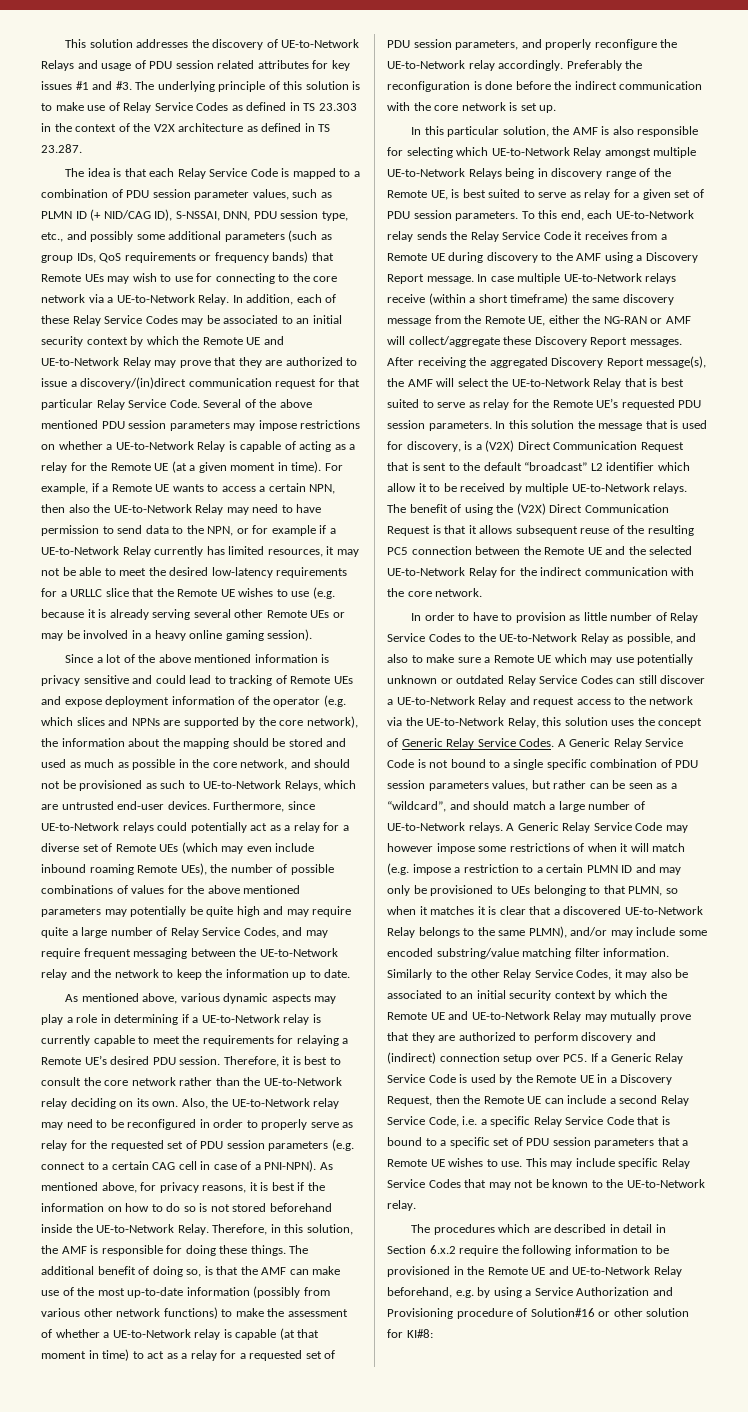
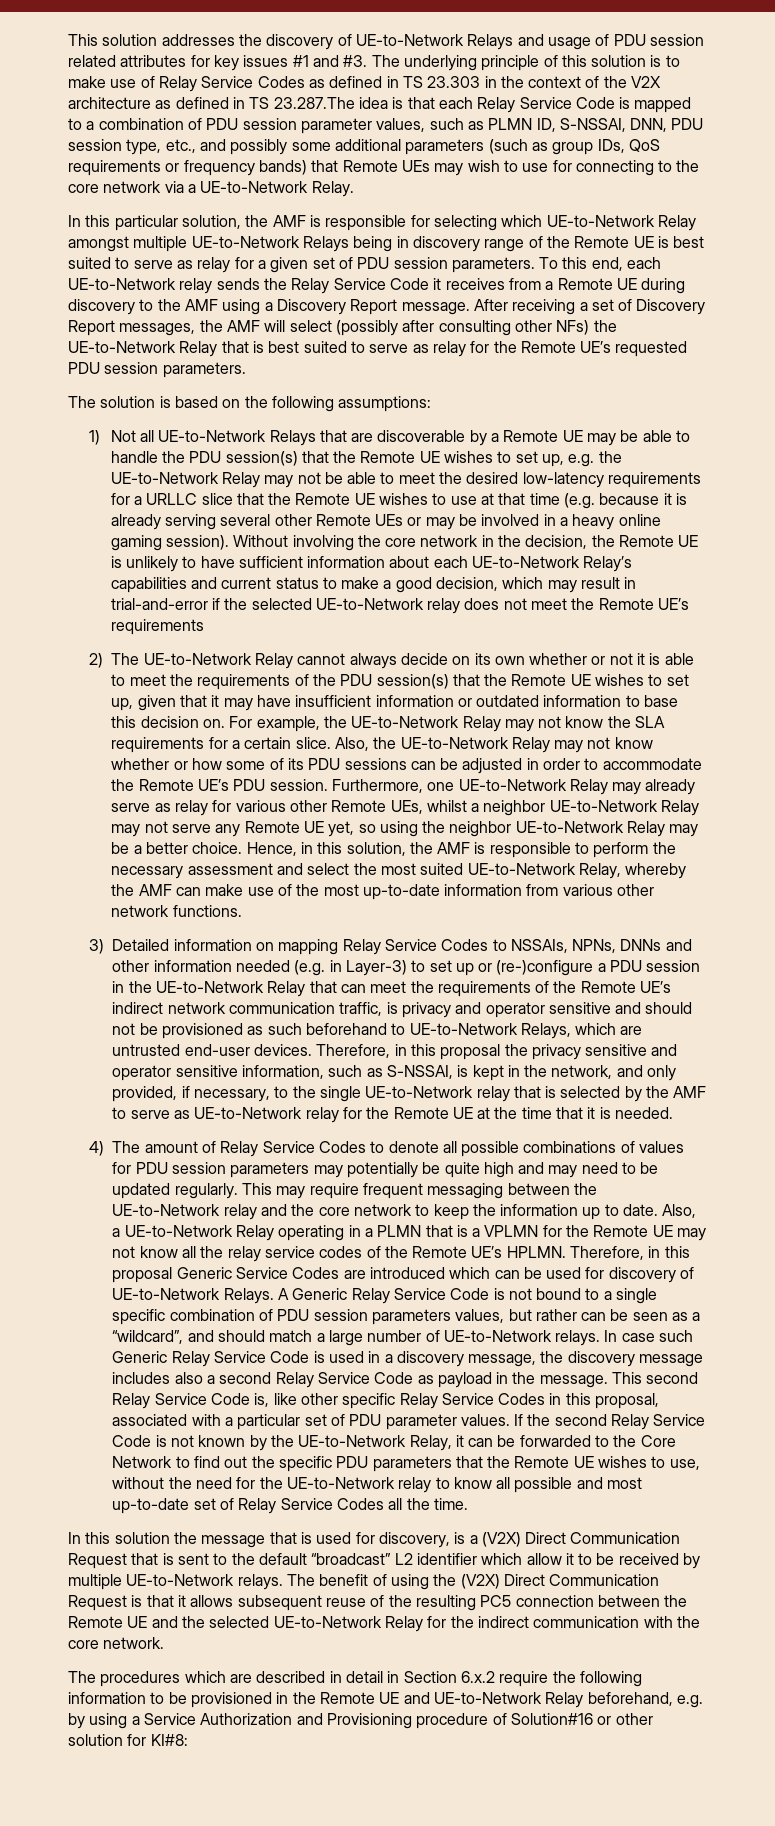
[41,144,82,153] [65,168,85,177] 23.287. // The -> [273,97,355,109] 23.287.The
[75,209,173,221] ID (+ NID/CAG ID), -> [536,118,556,132] ID,
[232,294,337,305] [41,315,342,326] [41,336,284,347] [41,357,358,368] [41,377,361,389] [41,399,312,410] [41,420,361,431] [41,441,356,452] [41,461,343,473] [41,483,336,494] [41,504,322,515] [41,525,336,536] [41,546,359,557] [41,567,348,578] [41,587,335,599] [41,609,345,620] [41,629,313,641] [65,654,330,663] [41,675,353,686] [41,695,346,707] [41,716,358,728] [41,738,347,749] [41,759,351,770] [41,780,357,791] [41,801,315,812] [41,822,349,833] [41,842,315,854] [41,863,334,875] [41,885,301,894] [41,906,352,917] [41,927,328,938] [41,948,338,959] [41,969,351,980] [65,993,337,1004] [41,1014,321,1025] [41,1035,349,1046] [41,1055,341,1067] [41,1077,342,1086] [41,1098,340,1109] [41,1119,354,1130] [41,1139,354,1151] [41,1160,333,1172] [41,1182,325,1193] [41,1203,332,1212] [41,1224,353,1235] [41,1245,309,1256] [41,1266,341,1277] [41,1286,330,1298] [41,1307,348,1319] [41,1328,320,1340] [41,1349,336,1361] [387,39,678,50] [387,60,643,71] [387,81,703,92] [387,102,557,113] In addition, each of these Relay Service Codes may be associated to an initial security context by which the Remote UE and UE-to-Network Relay may prove that they are authorized to issue a discovery/(in)direct communication request for that particular Relay Service Code. Several of the above mentioned PDU session parameters may impose restrictions on whether a UE-to-Network Relay is capable of acting as a relay for the Remote UE (at a given moment in time). For example, if a Remote UE wants to access a certain NPN, then also the UE-to-Network Relay may need to have permission to send data to the NPN, or for example if a UE-to-Network Relay currently has limited resources, it may not be able to meet the desired low-latency requirements for a URLLC slice that the Remote UE wishes to use (e.g. because it is already serving several other Remote UEs or may be involved in a heavy online gaming session). // Since a lot of the above mentioned information is privacy sensitive and could lead to tracking of Remote UEs and expose deployment information of the operator (e.g. which slices and NPNs are supported by the core network), the information about the mapping should be stored and used as much as possible in the core network, and should not be provisioned as such to UE-to-Network Relays, which are untrusted end-user devices. Furthermore, since UE-to-Network relays could potentially act as a relay for a diverse set of Remote UEs (which may even include inbound roaming Remote UEs), the number of possible combinations of values for the above mentioned parameters may potentially be quite high and may require quite a large number of Relay Service Codes, and may require frequent messaging between the UE-to-Network relay and the network to keep the information up to date. // As mentioned above, various dynamic aspects may play a role in determining if a UE-to-Network relay is currently capable to meet the requirements for relaying a Remote UE’s desired PDU session. Therefore, it is best to consult the core network rather than the UE-to-Network relay deciding on its own. Also, the UE-to-Network relay may need to be reconfigured in order to properly serve as relay for the requested set of PDU session parameters (e.g. connect to a certain CAG cell in case of a PNI-NPN). As mentioned above, for privacy reasons, it is best if the information on how to do so is not stored beforehand inside the UE-to-Network Relay. Therefore, in this solution, the AMF is responsible for doing these things. The additional benefit of doing so, is that the AMF can make use of the most up-to-date information (possibly from various other network functions) to make the assessment of whether a UE-to-Network relay is capable (at that moment in time) to act as a relay for a requested set of PDU session parameters, and properly reconfigure the UE-to-Network relay accordingly. Preferably the reconfiguration is done before the indirect communication with the core network is set up. -> (354, 189) none
[612,126,634,135] also -> (321, 221) none
[430,190,448,200] UE, -> [633,236,654,248] UE
[477,273,677,284] [387,293,674,305] [387,315,691,326] [387,336,682,347] [387,356,707,368] [387,378,489,387] In case multiple UE-to-Network relays receive (within a short timeframe) the same discovery message from the Remote UE, either the NG-RAN or AMF will collect/aggregate these Discovery Report messages. After receiving the aggregated Discovery Report message(s), the AMF will select -> [473,299,706,315] [68,320,590,336] After receiving a set of Discovery Report messages, the AMF will select (possibly after consulting other NFs)
(492, 426) none -> [68,396,432,412] [89,430,691,446] [110,451,622,467] [110,472,702,488] [110,493,687,509] [110,514,661,530] [110,535,699,551] [110,556,633,572] [110,577,637,593] [110,598,690,614] [110,619,204,635] [89,653,694,669] [111,674,689,690] [111,695,679,711] [111,716,666,732] [111,737,653,753] [111,758,702,774] [111,779,696,795] [111,800,700,816] [111,821,699,837] [111,842,676,858] [111,863,687,879] [111,884,655,900] [111,905,242,917] [89,939,692,955] [112,960,701,976] [112,981,672,997] [112,1002,693,1018] [112,1023,643,1039] [112,1044,678,1060] [112,1065,677,1081] [112,1086,707,1102] [112,1107,674,1123] [89,1141,685,1157] [112,1162,659,1178] [112,1183,597,1199] [112,1204,697,1220] [112,1225,707,1241] [112,1246,690,1262] [112,1267,695,1283] [112,1288,658,1304] [112,1309,701,1325] [112,1330,694,1346] [112,1351,704,1367] [112,1372,699,1388] [112,1393,660,1409] [112,1414,706,1430] [112,1435,676,1451] [112,1456,700,1472] [112,1477,643,1493] [112,1498,468,1514] // The solution is based on the following assumptions: // 1) Not all UE-to-Network Relays that are discoverable by a Remote UE may be able to handle the PDU session(s) that the Remote UE wishes to set up, e.g. the UE-to-Network Relay may not be able to meet the desired low-latency requirements for a URLLC slice that the Remote UE wishes to use at that time (e.g. because it is already serving several other Remote UEs or may be involved in a heavy online gaming session). Without involving the core network in the decision, the Remote UE is unlikely to have sufficient information about each UE-to-Network Relay’s capabilities and current status to make a good decision, which may result in trial-and-error if the selected UE-to-Network relay does not meet the Remote UE’s requirements // 2) The UE-to-Network Relay cannot always decide on its own whether or not it is able to meet the requirements of the PDU session(s) that the Remote UE wishes to set up, given that it may have insufficient information or outdated information to base this decision on. For example, the UE-to-Network Relay may not know the SLA requirements for a certain slice. Also, the UE-to-Network Relay may not know whether or how some of its PDU sessions can be adjusted in order to accommodate the Remote UE’s PDU session. Furthermore, one UE-to-Network Relay may already serve as relay for various other Remote UEs, whilst a neighbor UE-to-Network Relay may not serve any Remote UE yet, so using the neighbor UE-to-Network Relay may be a better choice. Hence, in this solution, the AMF is responsible to perform the necessary assessment and select the most suited UE-to-Network Relay, whereby the AMF can make use of the most up-to-date information from various other network functions. // 3) Detailed information on mapping Relay Service Codes to NSSAIs, NPNs, DNNs and other information needed (e.g. in Layer-3) to set up or (re-)configure a PDU session in the UE-to-Network Relay that can meet the requirements of the Remote UE’s indirect network communication traffic, is privacy and operator sensitive and should not be provisioned as such beforehand to UE-to-Network Relays, which are untrusted end-user devices. Therefore, in this proposal the privacy sensitive and operator sensitive information, such as S-NSSAI, is kept in the network, and only provided, if necessary, to the single UE-to-Network relay that is selected by the AMF to serve as UE-to-Network relay for the Remote UE at the time that it is needed. // 4) The amount of Relay Service Codes to denote all possible combinations of values for PDU session parameters may potentially be quite high and may need to be updated regularly. This may require frequent messaging between the UE-to-Network relay and the core network to keep the information up to date. Also, a UE-to-Network Relay operating in a PLMN that is a VPLMN for the Remote UE may not know all the relay service codes of the Remote UE’s HPLMN. Therefore, in this proposal Generic Service Codes are introduced which can be used for discovery of UE-to-Network Relays. A Generic Relay Service Code is not bound to a single specific combination of PDU session parameters values, but rather can be seen as a “wildcard”, and should match a large number of UE-to-Network relays. In case such Generic Relay Service Code is used in a discovery message, the discovery message includes also a second Relay Service Code as payload in the message. This second Relay Service Code is, like other specific Relay Service Codes in this proposal, associated with a particular set of PDU parameter values. If the second Relay Service Code is not known by the UE-to-Network Relay, it can be forwarded to the Core Network to find out the specific PDU parameters that the Remote UE wishes to use, without the need for the UE-to-Network relay to know all possible and most up-to-date set of Relay Service Codes all the time. //
[411,612,699,623] [387,633,697,644] [387,654,694,665] [387,675,706,686] [387,696,694,707] [387,717,703,728] [387,738,684,749] [387,759,699,770] [387,780,677,791] [387,801,645,812] [387,822,688,833] [387,843,686,854] [387,863,682,875] [387,885,678,896] [387,906,703,915] [387,926,707,938] [387,948,670,959] [387,969,689,980] [387,990,668,1001] [387,1011,691,1022] [387,1032,656,1043] [387,1052,684,1064] [387,1074,673,1085] [387,1095,689,1106] [387,1116,670,1127] [387,1137,689,1148] [387,1158,690,1169] [387,1179,705,1190] [387,1200,416,1211] // In order to have to provision as little number of Relay Service Codes to the UE-to-Network Relay as possible, and also to make sure a Remote UE which may use potentially unknown or outdated Relay Service Codes can still discover a UE-to-Network Relay and request access to the network via the UE-to-Network Relay, this solution uses the concept of Generic Relay Service Codes. A Generic Relay Service Code is not bound to a single specific combination of PDU session parameters values, but rather can be seen as a “wildcard”, and should match a large number of UE-to-Network relays. A Generic Relay Service Code may however impose some restrictions of when it will match (e.g. impose a restriction to a certain PLMN ID and may only be provisioned to UEs belonging to that PLMN, so when it matches it is clear that a discovered UE-to-Network Relay belongs to the same PLMN), and/or may include some encoded substring/value matching filter information. Similarly to the other Relay Service Codes, it may also be associated to an initial security context by which the Remote UE and UE-to-Network Relay may mutually prove that they are authorized to perform discovery and (indirect) connection setup over PC5. If a Generic Relay Service Code is used by the Remote UE in a Discovery Request, then the Remote UE can include a second Relay Service Code, i.e. a specific Relay Service Code that is bound to a specific set of PDU session parameters that a Remote UE wishes to use. This may include specific Relay Service Codes that may not be known to the UE-to-Network relay. -> (165, 1643) none

